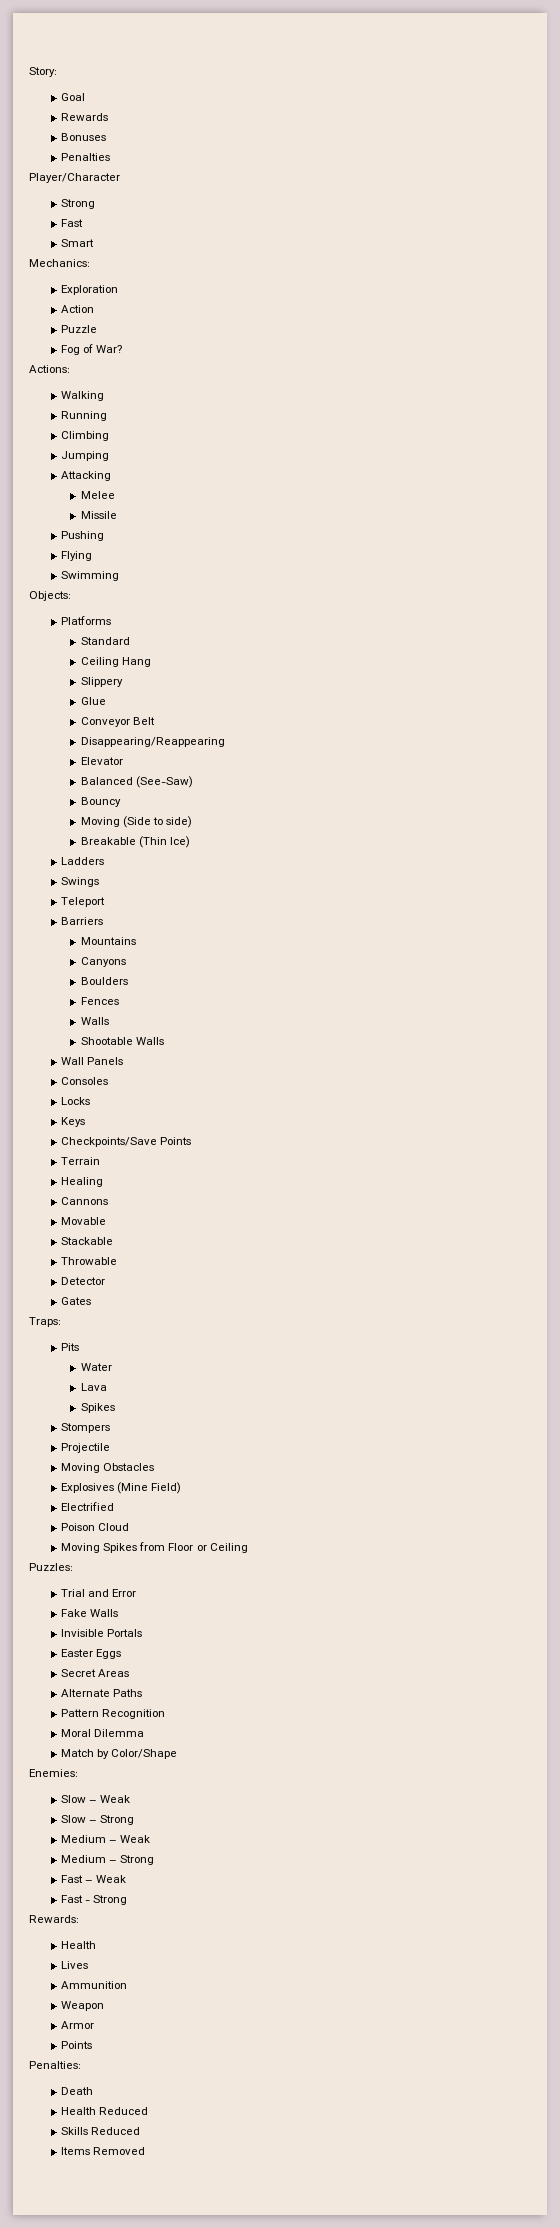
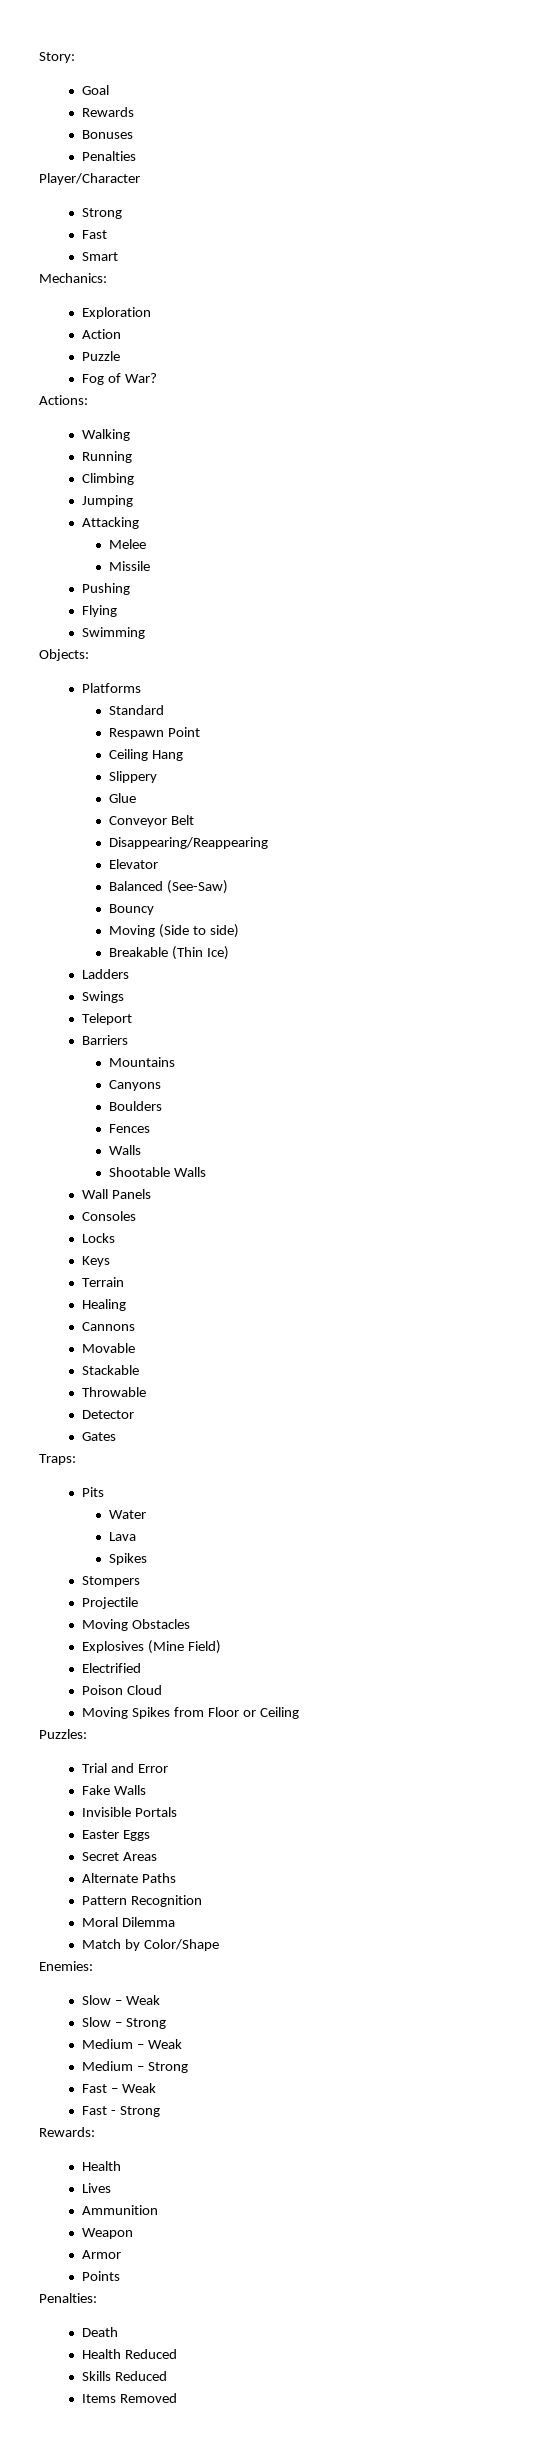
(130, 641) none -> [109,727,201,739] // Respawn Point
[61,1137,192,1147] // Checkpoints/Save Points -> (111, 1261) none

